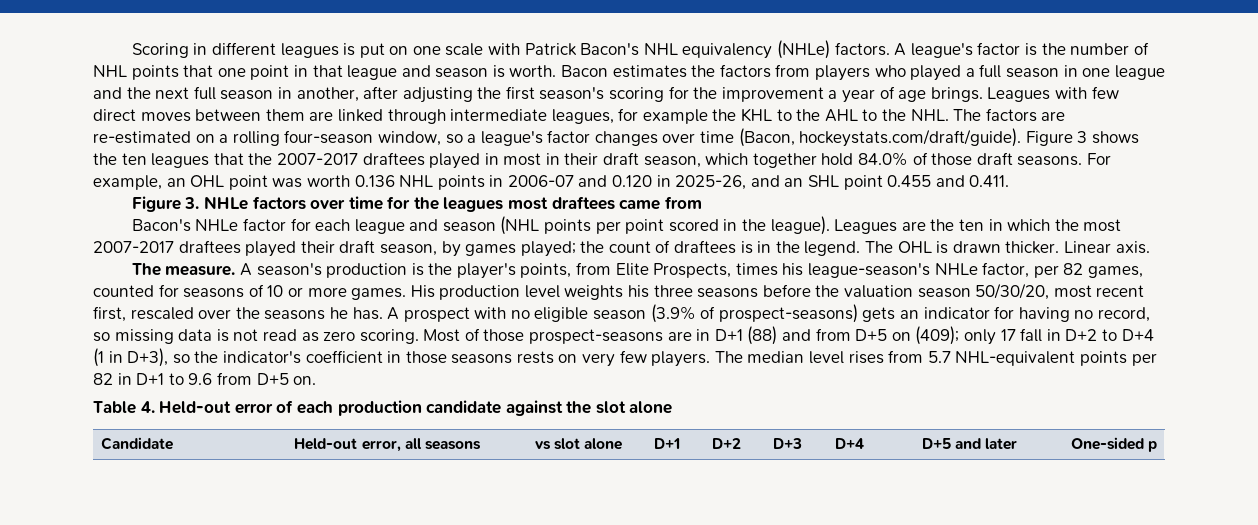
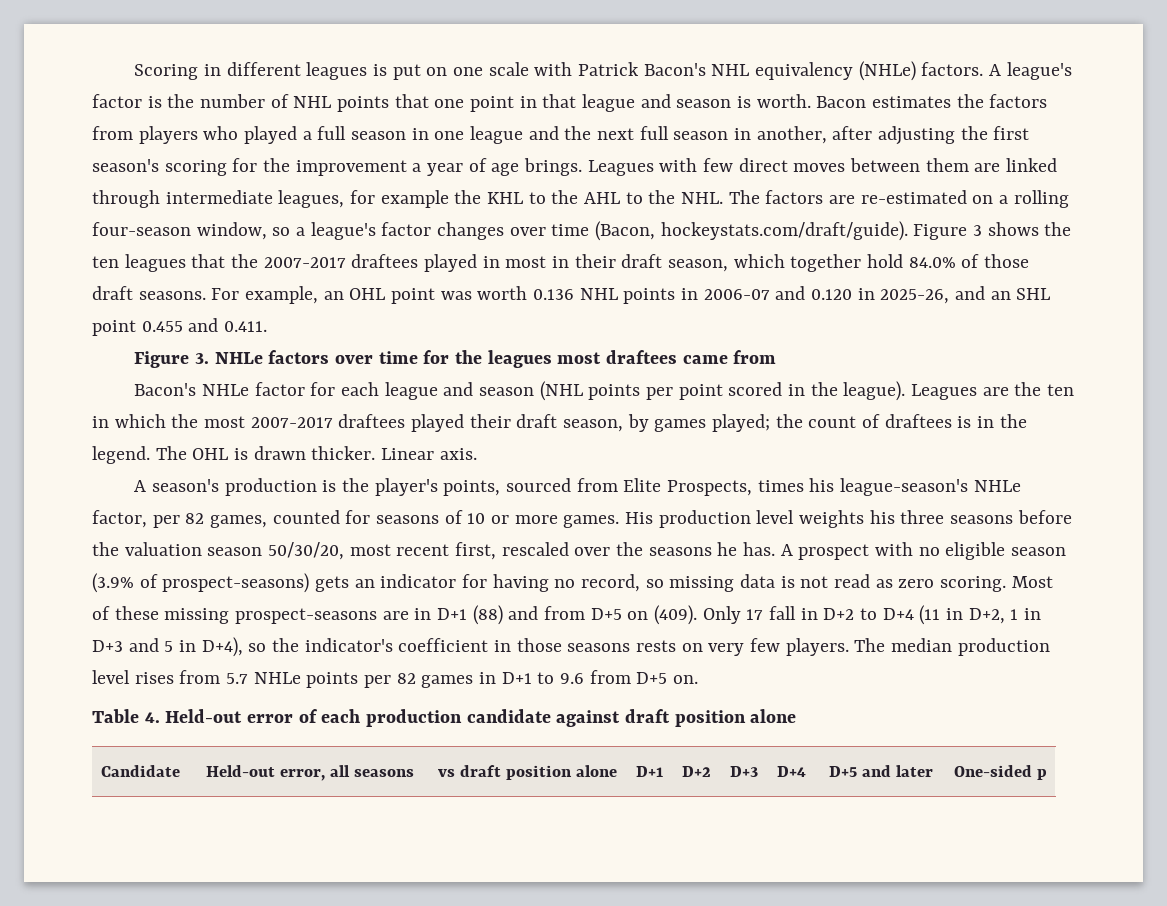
[131,263,236,276] The measure. -> (477, 454) none
(572, 270) none -> [505,478,571,492] sourced
[483,329,525,342] those -> [114,606,230,624] these missing
[915,326,996,345] (409); only -> [654,605,741,625] (409). Only
[93,348,169,367] (1 in D+3), -> [919,605,1042,625] [92,637,243,657] (11 in D+2, 1 in D+3 and 5 in D+4),
(805, 357) none -> [957,638,1050,656] production
[955,351,1076,366] NHL-equivalent -> [253,672,301,684] NHLe
(113, 379) none -> [421,675,474,688] games
[566,401,626,414] the slot -> [625,709,746,727] draft position
[553,438,580,450] slot -> [459,765,572,780] draft position

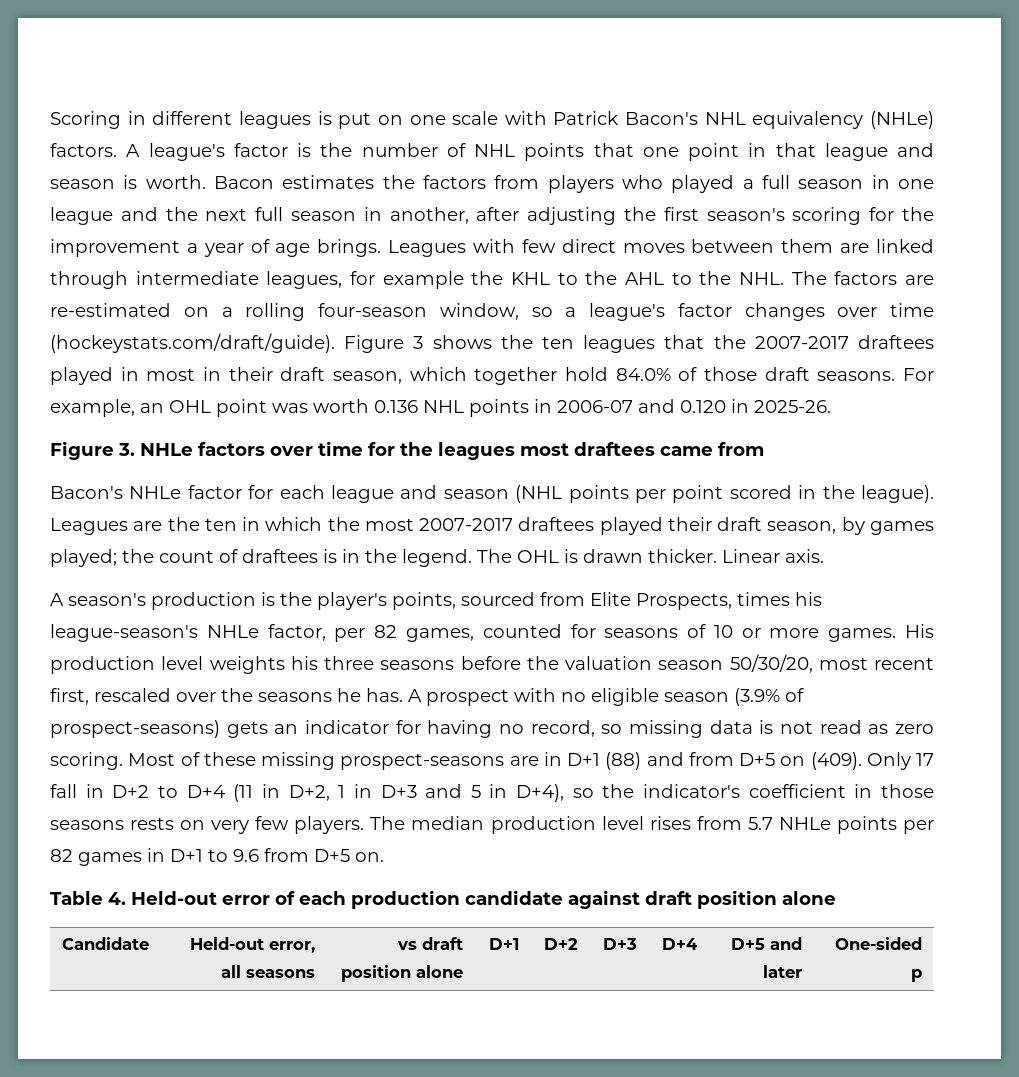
[595,221,908,241] (Bacon, hockeystats.com/draft/guide). -> [50,333,335,353] (hockeystats.com/draft/guide).
[880,286,1051,304] [92,318,268,336] 2025-26, and an SHL point 0.455 and 0.411. -> [754,400,831,413] 2025-26.

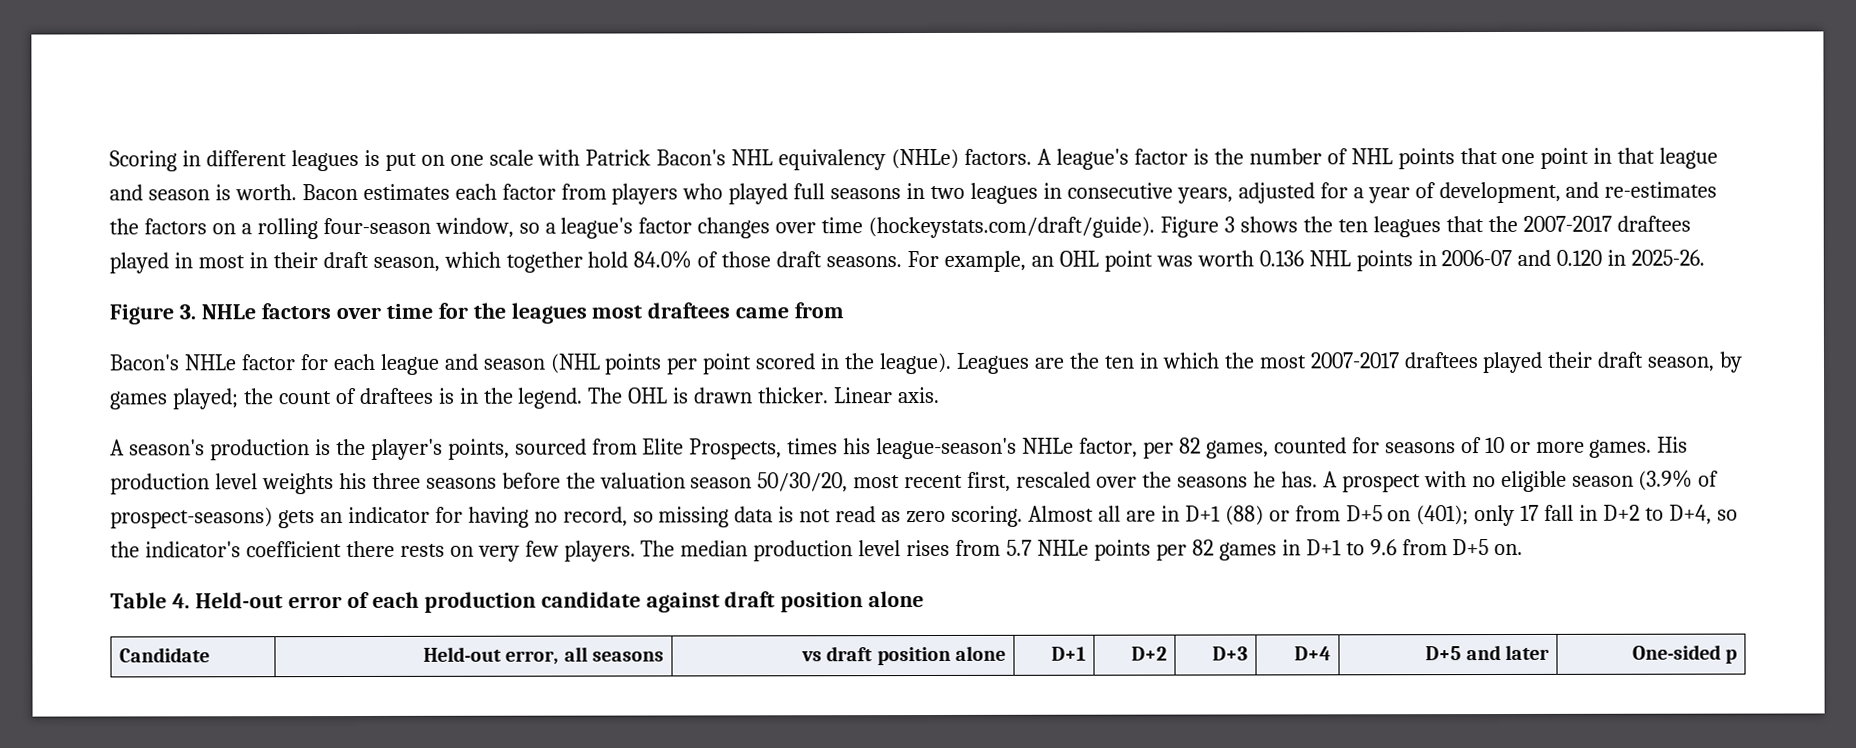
[382,175,486,189] the factors -> [454,183,556,200] each factor
[742,175,935,189] [50,207,934,225] [50,239,934,257] [50,271,934,289] [50,303,171,317] a full season in one league and the next full season in another, after adjusting the first season's scoring for the improvement a year of age brings. Leagues with few direct moves between them are linked through intermediate leagues, for example the KHL to the AHL to the NHL. The factors are re-estimated -> [793,181,1718,204] [109,218,207,235] full seasons in two leagues in consecutive years, adjusted for a year of development, and re-estimates the factors
[128,752,505,770] Most of these missing prospect-seasons -> [1027,505,1121,522] Almost all
[646,752,684,766] and -> [1268,510,1290,522] or
[810,752,911,770] (409). Only -> [1416,504,1516,527] (401); only
[186,784,565,802] D+4 (11 in D+2, 1 in D+3 and 5 in D+4), -> [1668,504,1712,525] D+4,
[854,784,934,798] [50,820,124,830] in those seasons -> [345,540,395,558] there

